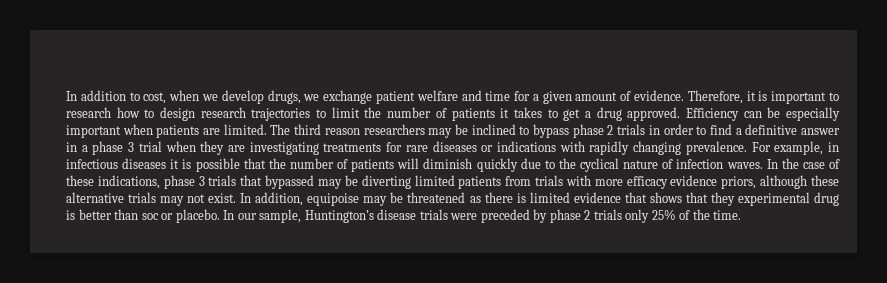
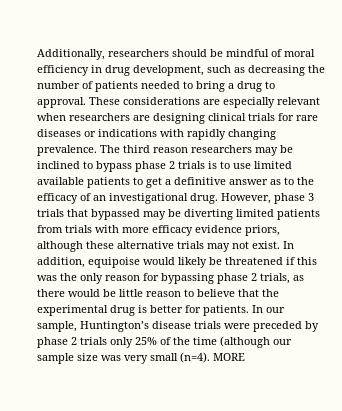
[66,90,839,104] [66,107,840,121] [66,124,267,138] In addition to cost, when we develop drugs, we exchange patient welfare and time for a given amount of evidence. Therefore, it is important to research how to design research trajectories to limit the number of patients it takes to get a drug approved. Efficiency can be especially important when patients are limited. -> [37,49,315,60] [37,65,325,76] [37,81,275,92] [37,97,320,108] [37,113,318,124] [37,129,276,140] [37,145,97,156] Additionally, researchers should be mindful of moral efficiency in drug development, such as decreasing the number of patients needed to bring a drug to approval. These considerations are especially relevant when researchers are designing clinical trials for rare diseases or indications with rapidly changing prevalence.
[648,124,840,135] [66,141,839,155] [66,158,840,172] [66,175,160,189] in order to find a definitive answer in a phase 3 trial when they are investigating treatments for rare diseases or indications with rapidly changing prevalence. For example, in infectious diseases it is possible that the number of patients will diminish quickly due to the cyclical nature of infection waves. In the case of these indications, -> [208,161,292,169] [37,177,314,188] [37,193,271,204] is to use limited available patients to get a definitive answer as to the efficacy of an investigational drug. However,
[363,192,839,206] [66,209,220,223] may be threatened as there is limited evidence that shows that they experimental drug is better than soc or placebo. -> [143,257,317,268] [37,273,304,284] [37,289,279,297] [37,305,249,316] would likely be threatened if this was the only reason for bypassing phase 2 trials, as there would be little reason to believe that the experimental drug is better for patients.
[713,210,742,220] time. -> [193,336,292,348] [37,352,245,364] time (although our sample size was very small (n=4). MORE

